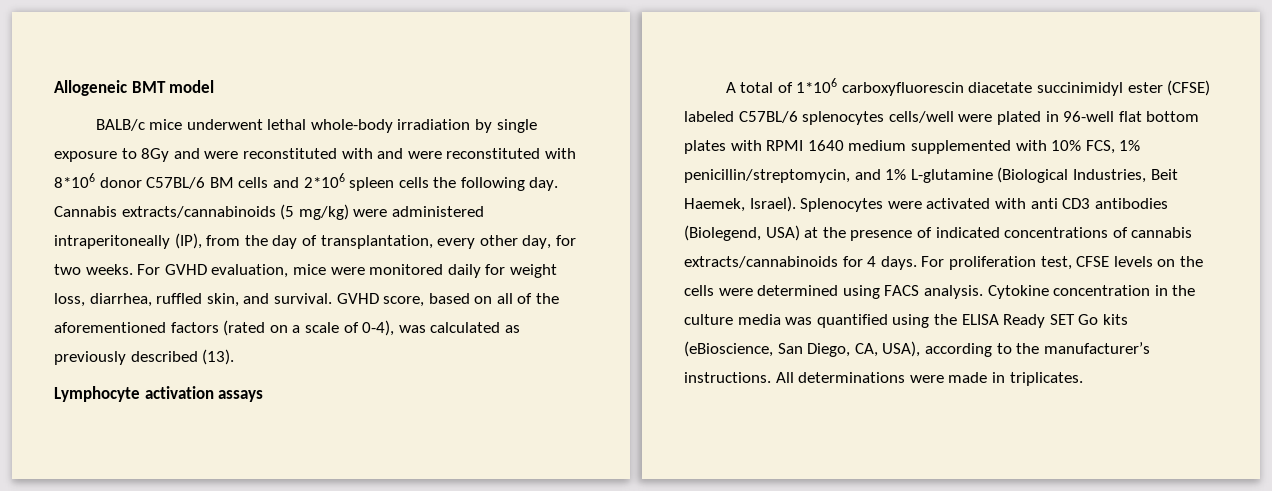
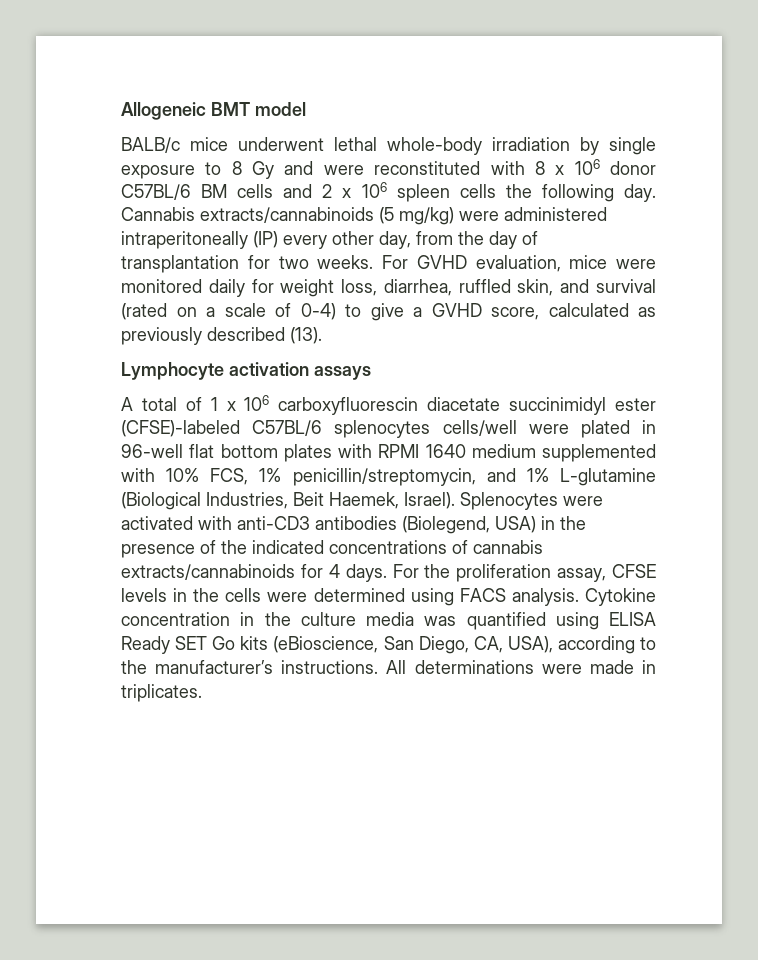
[141,148,576,162] [54,173,95,188] 8Gy and were reconstituted with and were reconstituted with 8*106 -> [231,159,600,179] 8 Gy and were reconstituted with 8 x 106
[303,173,345,188] 2*106 -> [322,182,387,198] 2 x 106
[174,233,552,249] (IP), from the day of transplantation, every other day, -> [253,231,538,249] [121,255,239,273] (IP) every other day, from the day of transplantation
[273,293,560,307] [54,322,219,333] survival. GVHD score, based on all of the aforementioned factors -> [596,279,656,293] survival
[362,320,426,336] 0-4), was -> [300,303,539,321] 0-4) to give a GVHD score,
[796,78,838,93] 1*106 -> [210,395,270,411] 1 x 106
[1167,80,1211,96] [684,111,734,122] (CFSE) labeled -> [121,420,240,437] (CFSE)-labeled
[1030,198,1091,209] anti CD3 -> [237,516,310,530] anti-CD3
[804,227,819,238] at -> [541,516,555,530] in
(932, 232) none -> [221,540,247,554] the
[948,256,1072,270] proliferation test, -> [424,564,607,582] the proliferation assay,
[1157,259,1176,267] on -> [173,588,188,602] in
[933,314,957,325] the -> (599, 621) none

